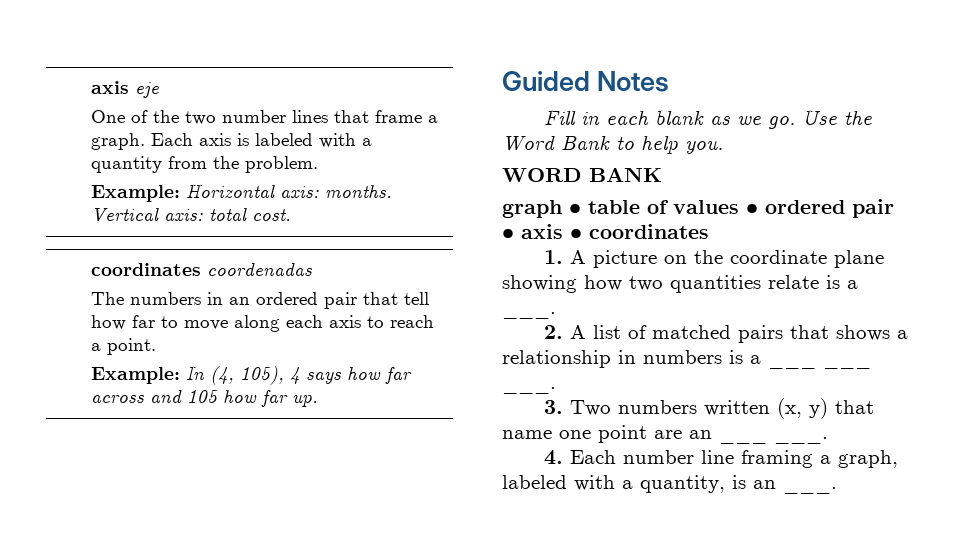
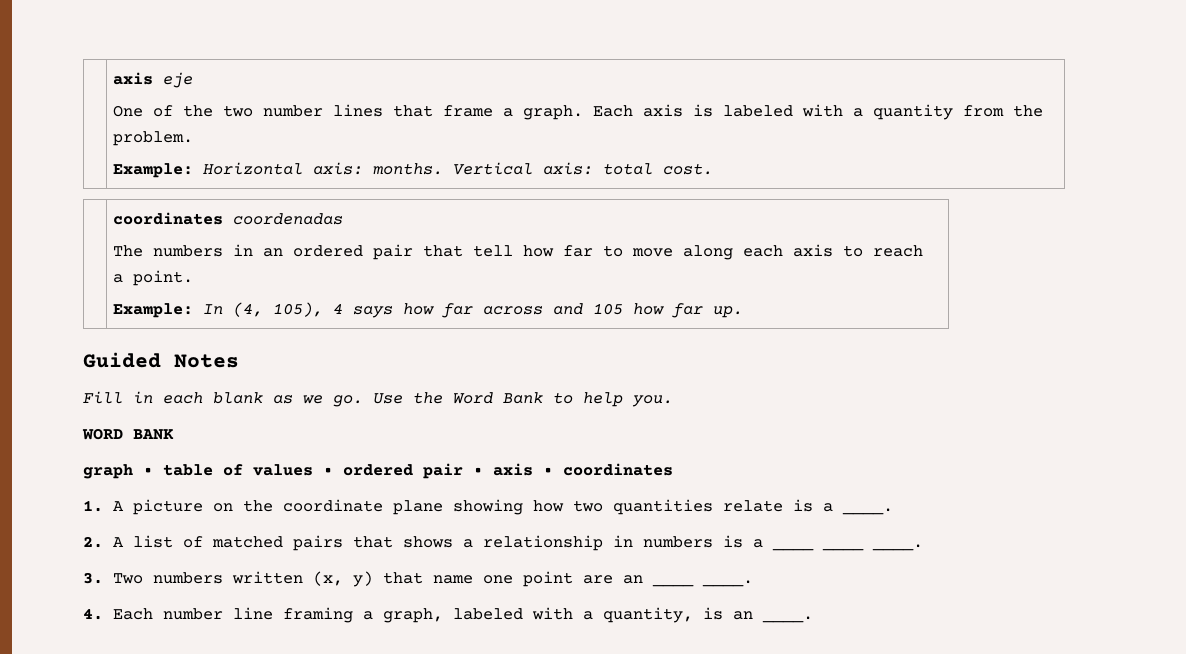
[502,312,556,319] ___. -> [842,508,893,515] ____.
[768,364,871,369] [502,387,556,394] ___ ___ ___. -> [772,544,923,551] ____ ____ ____.
[719,437,828,444] ___ ___. -> [652,580,753,587] ____ ____.
[783,487,837,494] ___. -> [762,616,813,623] ____.

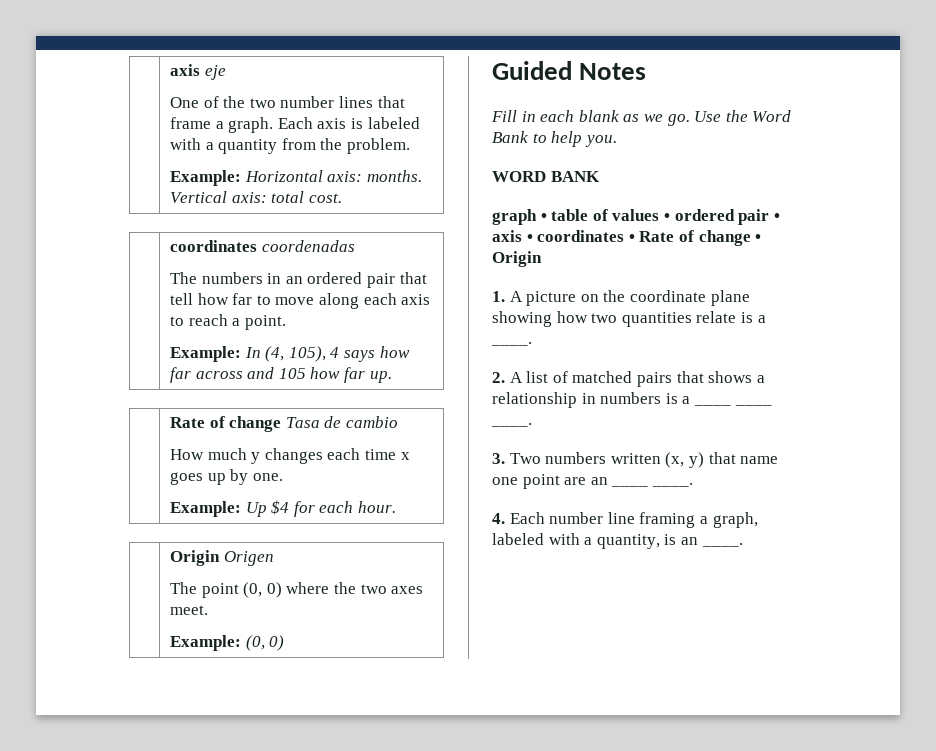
(744, 312) none -> [170,416,398,432] [170,448,410,464] [170,469,283,485] [170,500,396,517] [170,550,274,566] [170,582,424,598] [170,605,209,615] [170,635,285,651] // | Rate of change Tasa de cambio // How much y changes each time x goes up by one. // Example: Up $4 for each hour. // | Origin Origen // The point (0, 0) where the two axes meet. // Example: (0, 0)
(673, 469) none -> [628,230,762,246] [492,251,542,267] • Rate of change • Origin

